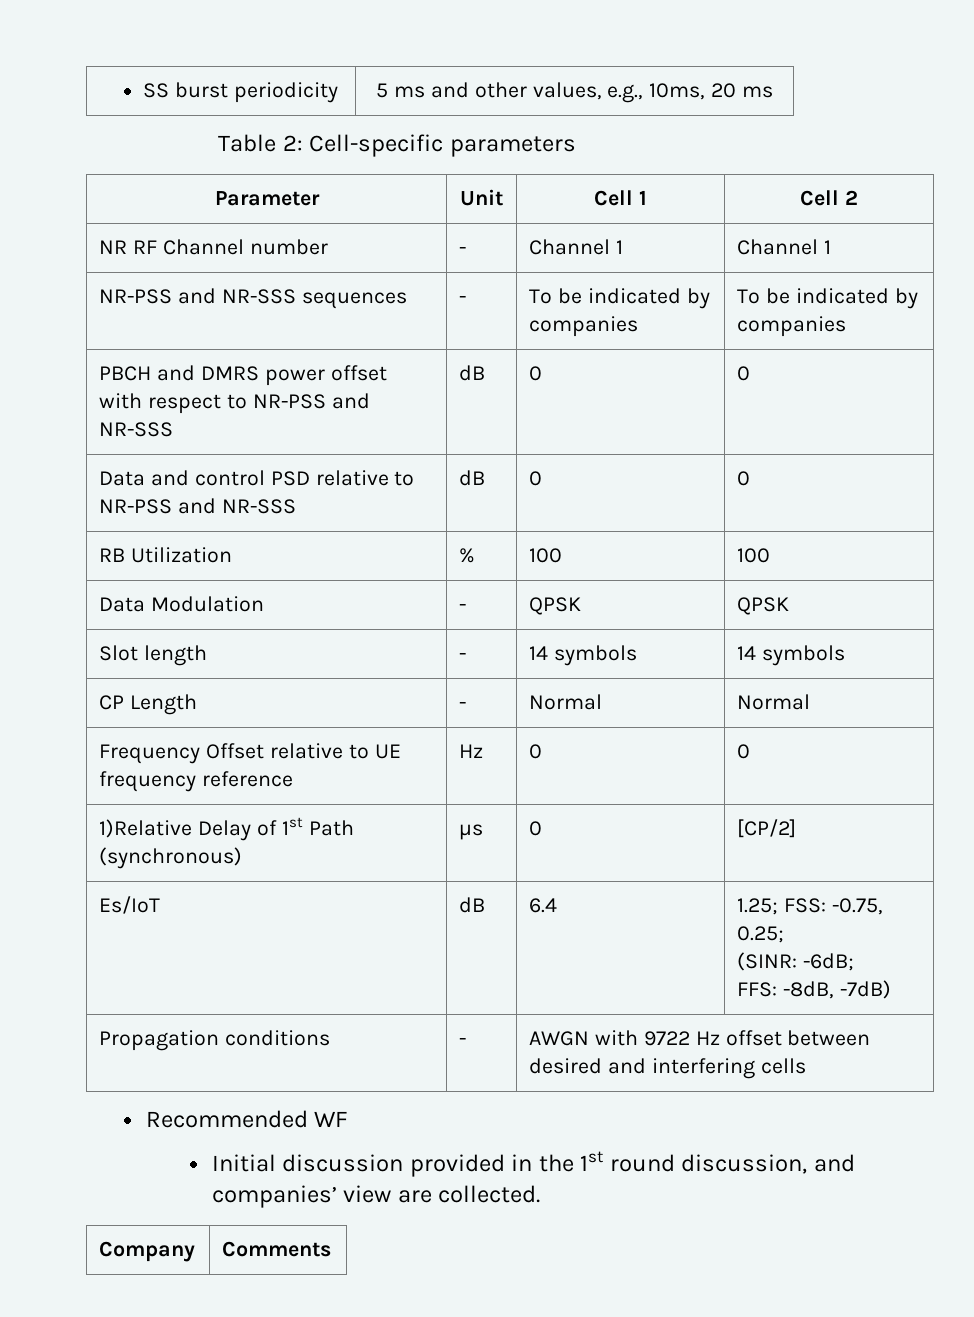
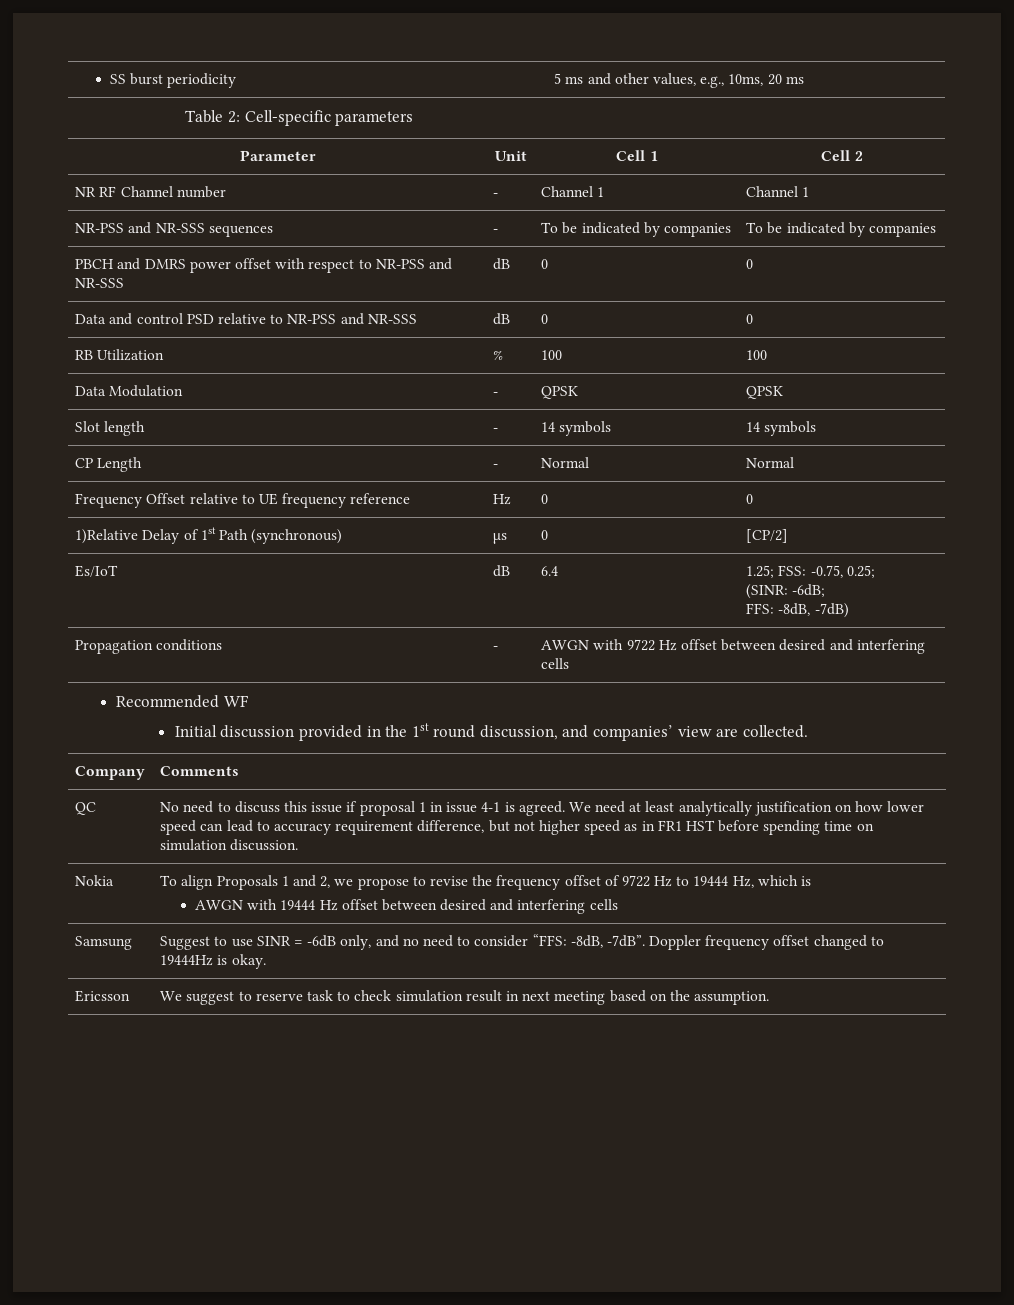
(332, 1249) none -> [75,802,97,815] [160,801,925,816] [160,820,874,835] [160,839,299,851] [75,875,115,886] [160,875,811,890] [194,899,618,914] [75,936,133,950] [160,934,884,950] [160,954,266,969] [75,990,131,1002] [160,990,770,1005] // QC | No need to discuss this issue if proposal 1 in issue 4-1 is agreed. We need at least analytically justification on how lower speed can lead to accuracy requirement difference, but not higher speed as in FR1 HST before spending time on simulation discussion. // Nokia | To align Proposals 1 and 2, we propose to revise the frequency offset of 9722 Hz to 19444 Hz, which is // AWGN with 19444 Hz offset between desired and interfering cells // Samsung | Suggest to use SINR = -6dB only, and no need to consider “FFS: -8dB, -7dB”. Doppler frequency offset changed to 19444Hz is okay. // Ericsson | We suggest to reserve task to check simulation result in next meeting based on the assumption.

